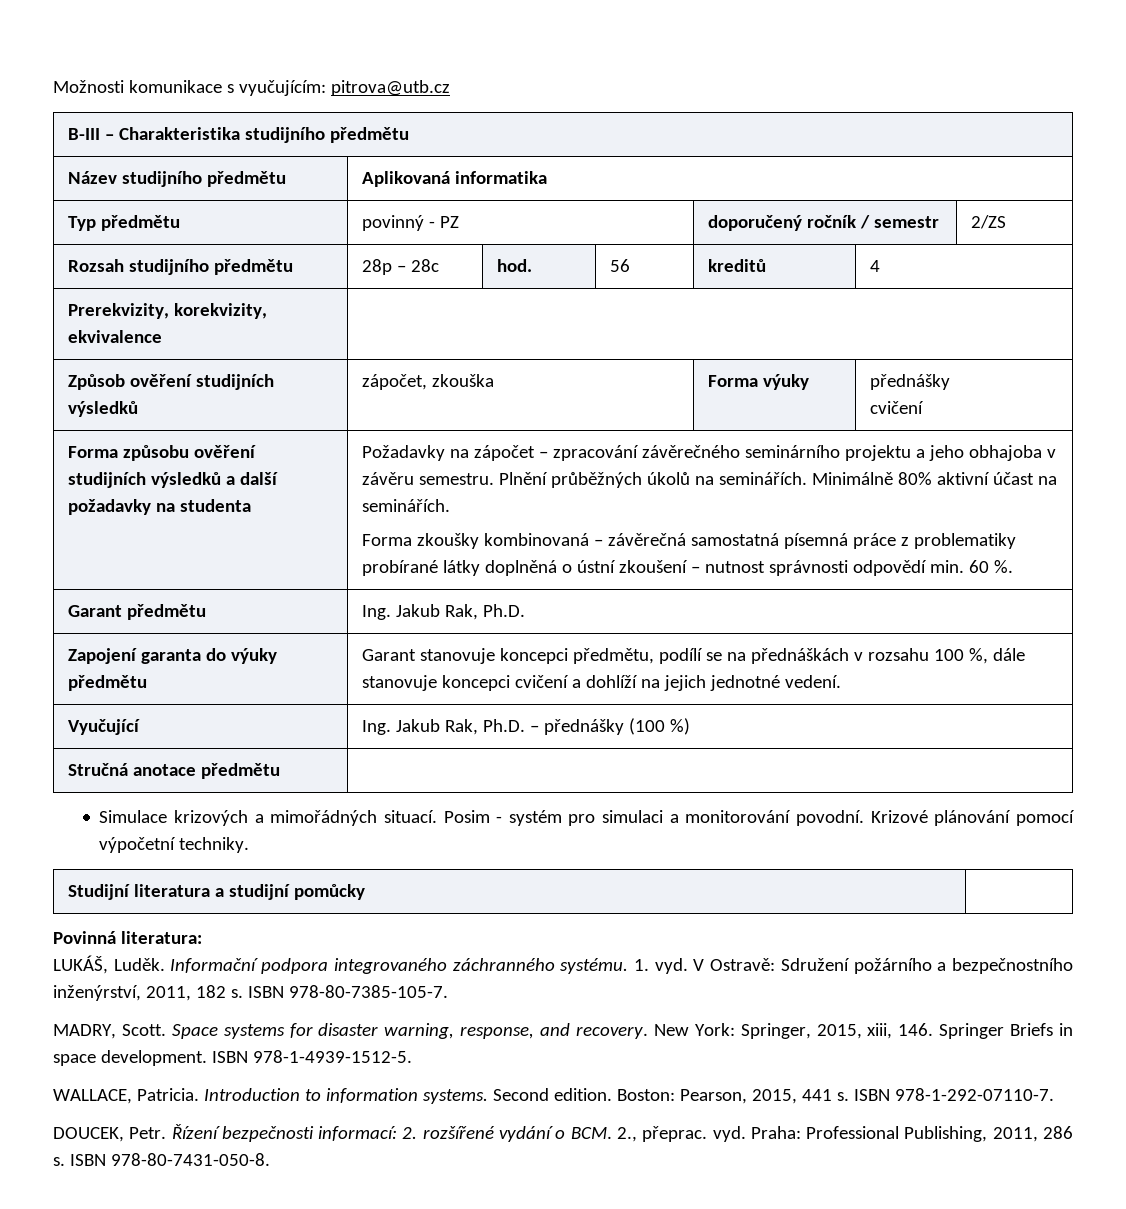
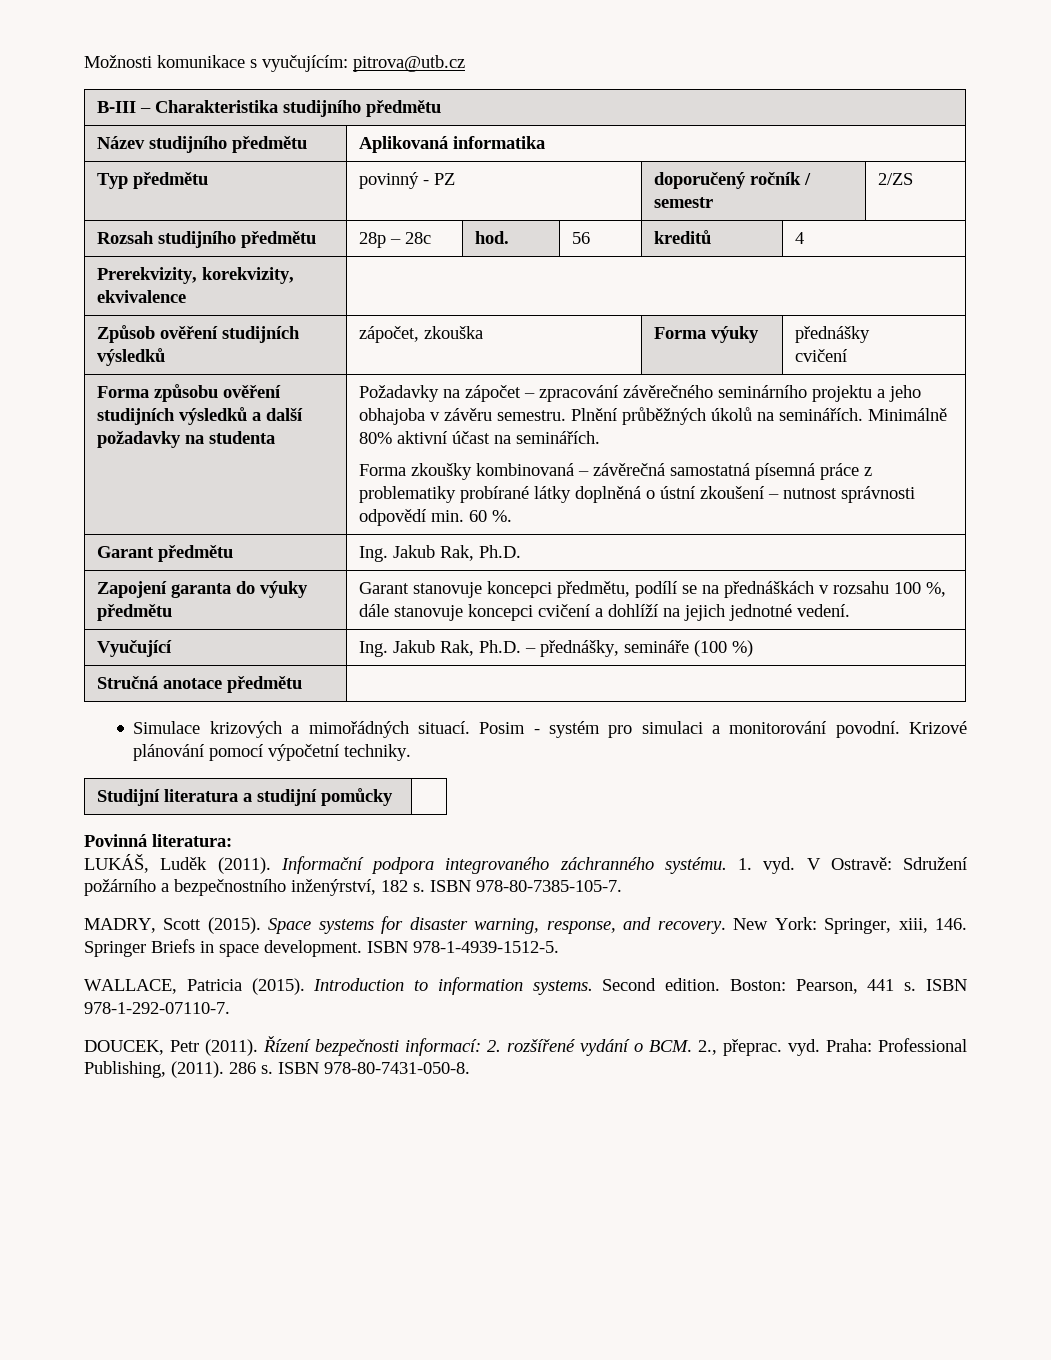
[543,719,624,735] přednášky -> [539,640,689,657] přednášky, semináře
[113,958,165,971] Luděk. -> [160,857,271,874] Luděk (2011).
[145,986,191,1001] 2011, -> (376, 887) none
[121,1024,166,1036] Scott. -> [163,917,261,934] Scott (2015).
[816,1024,862,1039] 2015, -> (892, 926) none
[136,1088,199,1101] Patricia. -> [186,978,305,995] Patricia (2015).
[751,1089,797,1104] 2015, -> (858, 986) none
[129,1127,167,1139] Petr. -> [170,1039,258,1056] Petr (2011).
[992,1127,1038,1142] 2011, -> [171,1061,224,1078] (2011).

